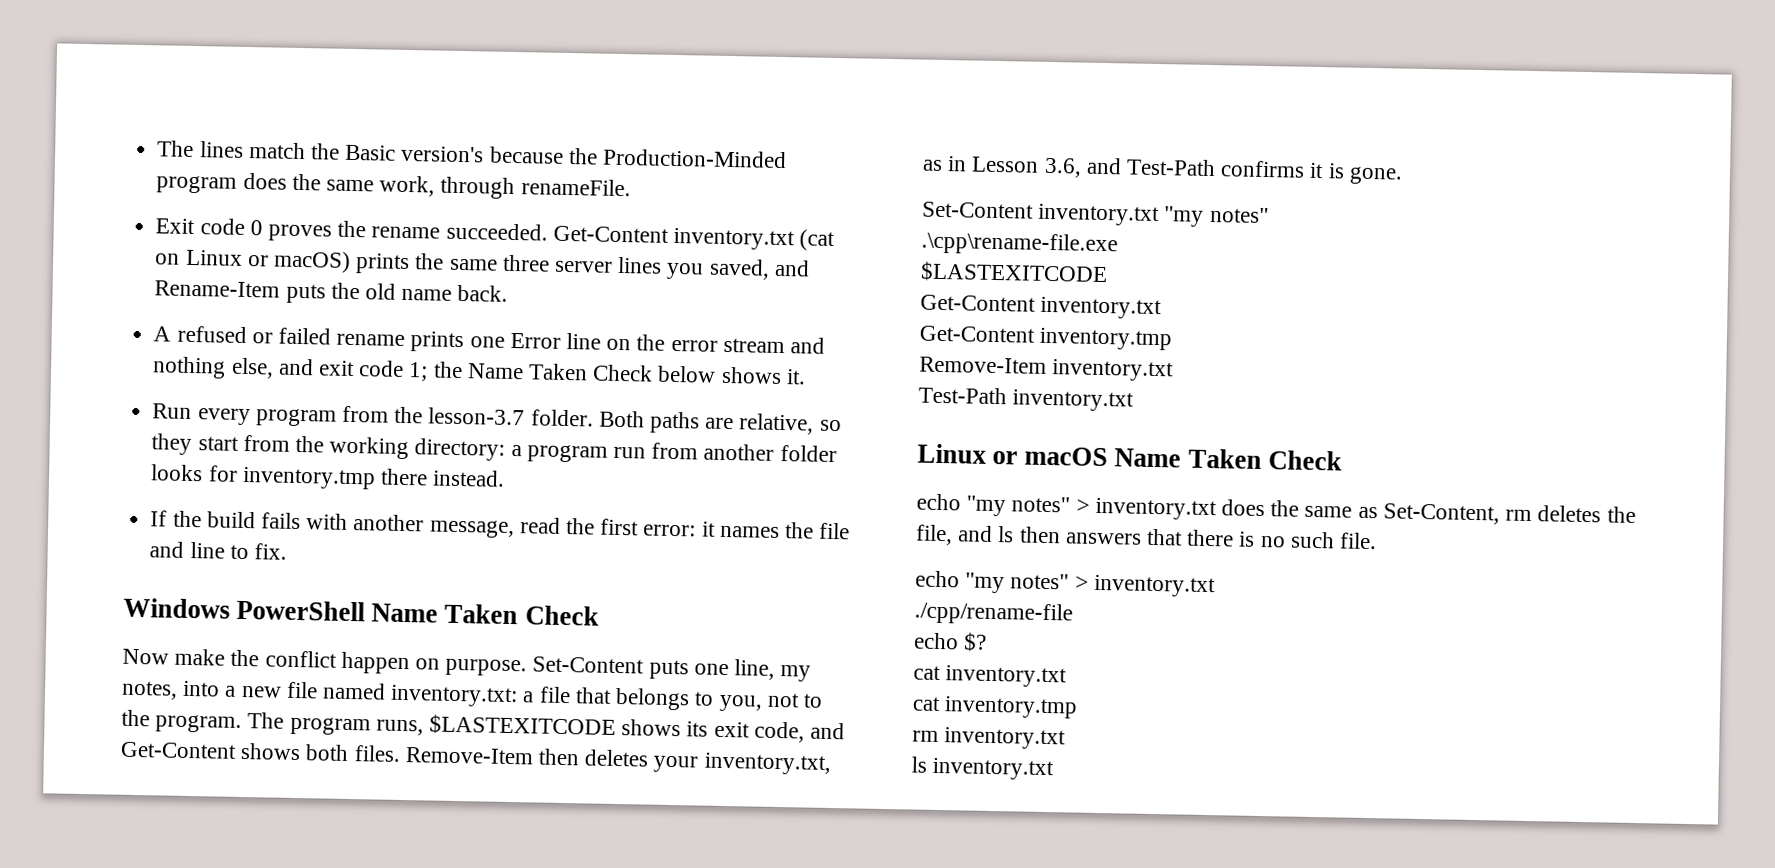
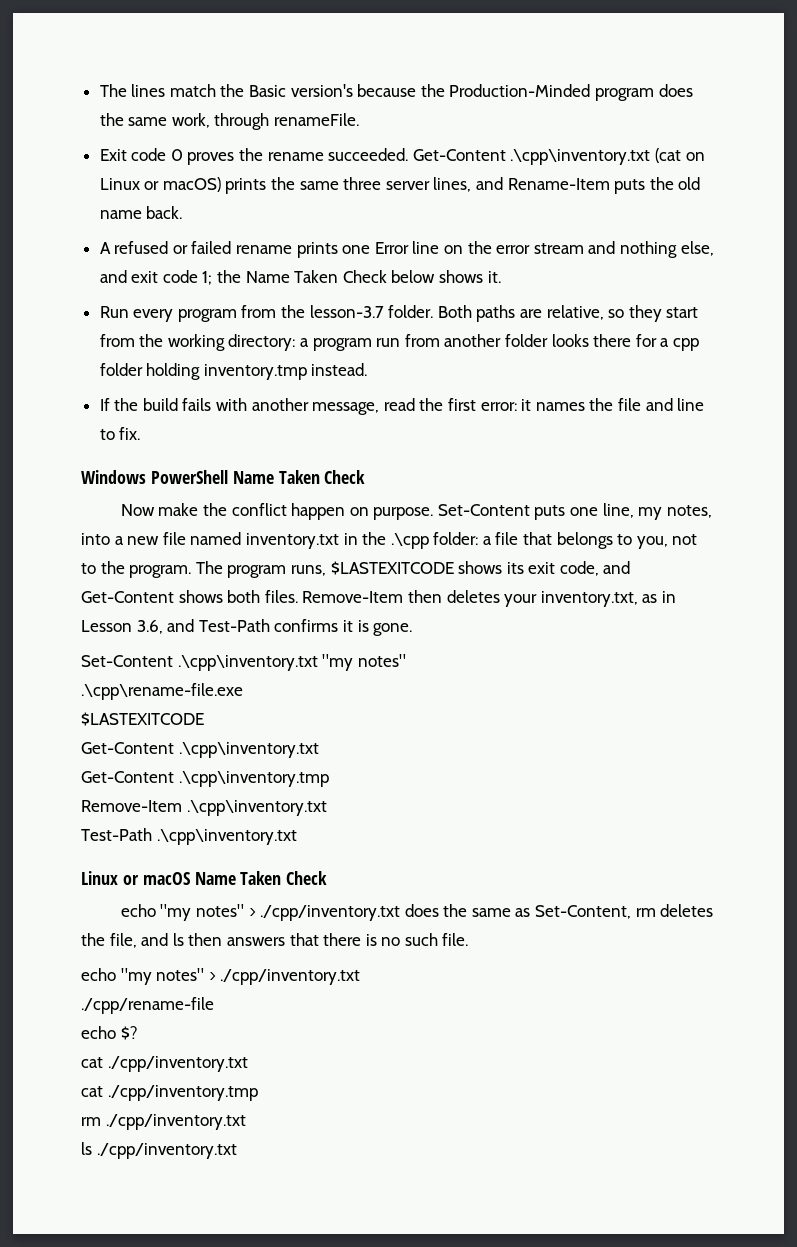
[672,227,795,251] inventory.txt -> [510,149,651,165] .\cpp\inventory.txt
[617,256,770,280] lines you saved, -> [433,177,472,192] lines,
[207,465,428,490] for inventory.tmp there -> [593,334,699,351] [99,363,307,380] there for a cpp folder holding inventory.tmp
[390,684,519,708] inventory.txt: -> [245,532,479,549] inventory.txt in the .\cpp folder:
[1037,203,1161,227] inventory.txt -> [177,655,318,671] .\cpp\inventory.txt
[1040,296,1163,320] [919,325,1173,351] [919,356,1175,382] [918,386,1135,412] inventory.txt // Get-Content inventory.tmp // Remove-Item inventory.txt // Test-Path inventory.txt -> [178,742,319,758] [81,771,329,787] [81,800,327,816] [81,828,297,845] .\cpp\inventory.txt // Get-Content .\cpp\inventory.tmp // Remove-Item .\cpp\inventory.txt // Test-Path .\cpp\inventory.txt
[1094,497,1217,521] inventory.txt -> [260,905,401,921] ./cpp/inventory.txt
[1093,574,1216,598] inventory.txt -> [220,969,361,985] ./cpp/inventory.txt
[945,665,1068,688] [912,696,1079,719] [912,727,1067,750] [911,756,1055,781] inventory.txt // cat inventory.tmp // rm inventory.txt // ls inventory.txt -> [107,1056,248,1072] [81,1085,258,1101] [81,1114,246,1130] [81,1142,237,1159] ./cpp/inventory.txt // cat ./cpp/inventory.tmp // rm ./cpp/inventory.txt // ls ./cpp/inventory.txt

